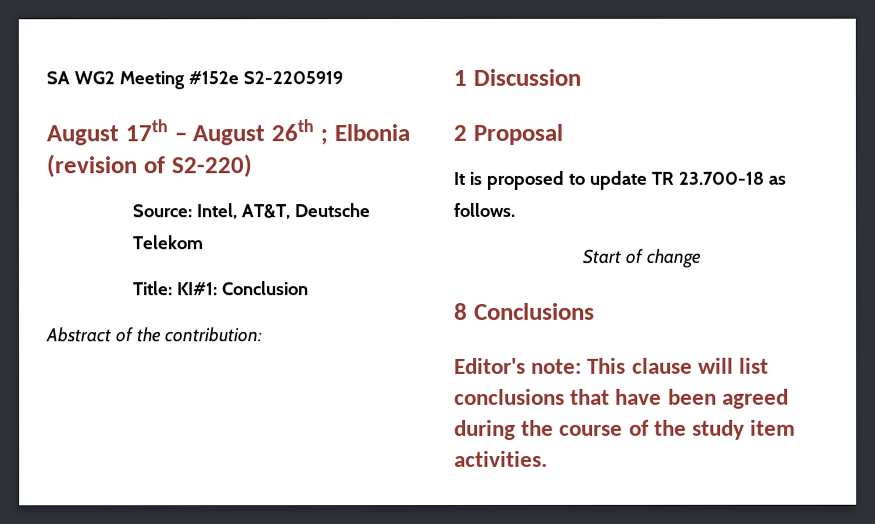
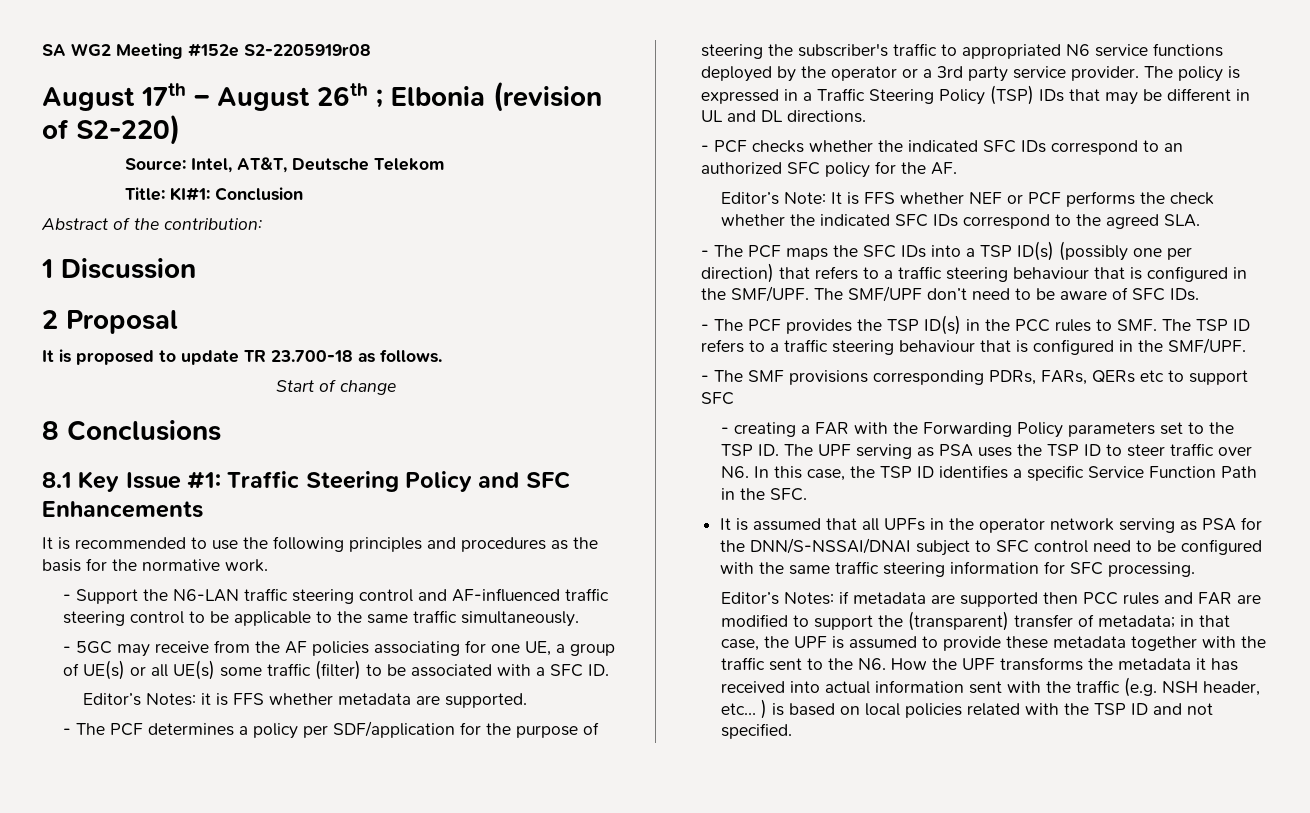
[242,71,343,85] S2-2205919 -> [244,44,371,56] S2-2205919r08
[454,357,770,374] [454,388,789,409] [454,419,797,440] [454,450,548,467] Editor's note: This clause will list conclusions that have been agreed during the course of the study item activities. -> [42,471,570,492] [42,501,203,518] [42,536,598,552] [42,558,268,572] [62,588,609,604] [62,610,579,627] [62,640,615,657] [62,660,609,680] [83,693,528,708] [62,721,599,739] [700,43,1223,59] [700,66,1240,82] [700,85,1250,105] [700,110,866,123] [700,140,1183,155] [700,161,957,178] [721,191,1215,207] [721,214,1201,229] [700,241,1192,261] [700,263,1247,283] [700,286,1199,302] [700,315,1250,335] [700,338,1246,355] [700,370,1248,385] [700,392,734,405] [721,422,1235,438] [721,443,1253,459] [721,465,1258,481] [721,488,808,501] [719,517,1262,533] [719,538,1262,556] [719,561,1195,577] [721,591,1262,607] [721,611,1231,631] [721,636,1267,651] [721,657,1239,671] [721,677,1261,697] [721,699,1214,719] [721,723,793,739] 8.1 Key Issue #1: Traffic Steering Policy and SFC Enhancements // It is recommended to use the following principles and procedures as the basis for the normative work. // - Support the N6-LAN traffic steering control and AF-influenced traffic steering control to be applicable to the same traffic simultaneously. // - 5GC may receive from the AF policies associating for one UE, a group of UE(s) or all UE(s) some traffic (filter) to be associated with a SFC ID. // Editor’s Notes: it is FFS whether metadata are supported. // - The PCF determines a policy per SDF/application for the purpose of steering the subscriber's traffic to appropriated N6 service functions deployed by the operator or a 3rd party service provider. The policy is expressed in a Traffic Steering Policy (TSP) IDs that may be different in UL and DL directions. // - PCF checks whether the indicated SFC IDs correspond to an authorized SFC policy for the AF. // Editor’s Note: It is FFS whether NEF or PCF performs the check whether the indicated SFC IDs correspond to the agreed SLA. // - The PCF maps the SFC IDs into a TSP ID(s) (possibly one per direction) that refers to a traffic steering behaviour that is configured in the SMF/UPF. The SMF/UPF don’t need to be aware of SFC IDs. // - The PCF provides the TSP ID(s) in the PCC rules to SMF. The TSP ID refers to a traffic steering behaviour that is configured in the SMF/UPF. // - The SMF provisions corresponding PDRs, FARs, QERs etc to support SFC // - creating a FAR with the Forwarding Policy parameters set to the TSP ID. The UPF serving as PSA uses the TSP ID to steer traffic over N6. In this case, the TSP ID identifies a specific Service Function Path in the SFC. // It is assumed that all UPFs in the operator network serving as PSA for the DNN/S-NSSAI/DNAI subject to SFC control need to be configured with the same traffic steering information for SFC processing. // Editor’s Notes: if metadata are supported then PCC rules and FAR are modified to support the (transparent) transfer of metadata; in that case, the UPF is assumed to provide these metadata together with the traffic sent to the N6. How the UPF transforms the metadata it has received into actual information sent with the traffic (e.g. NSH header, etc… ) is based on local policies related with the TSP ID and not specified.

